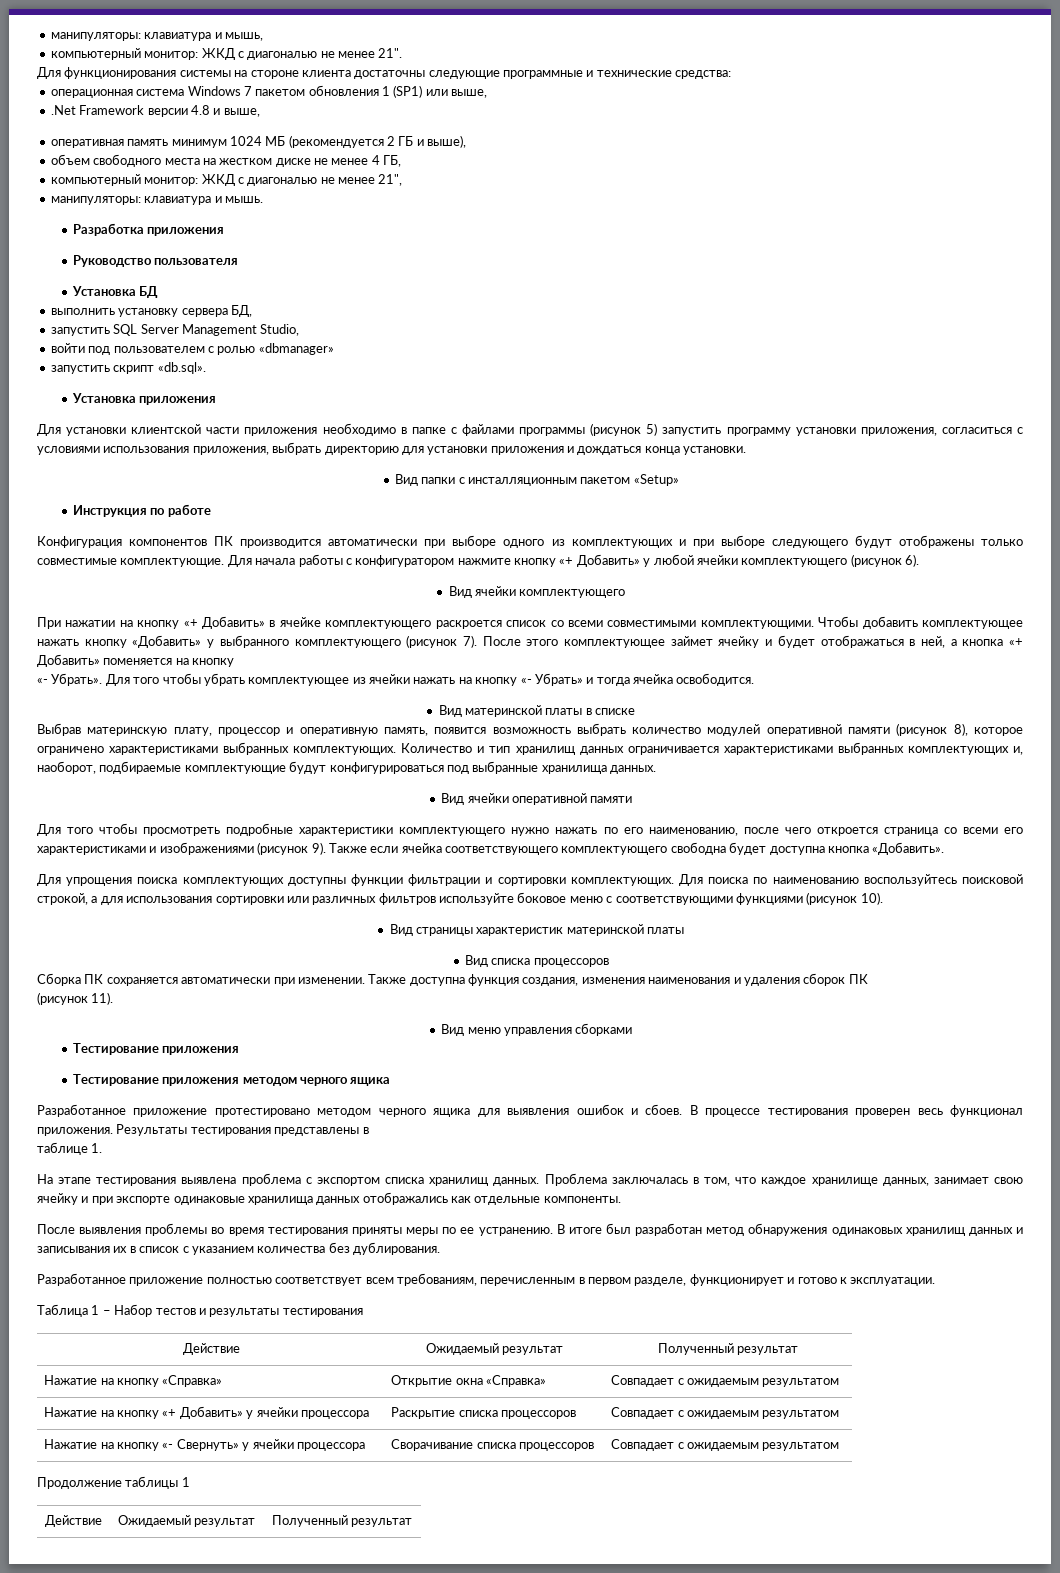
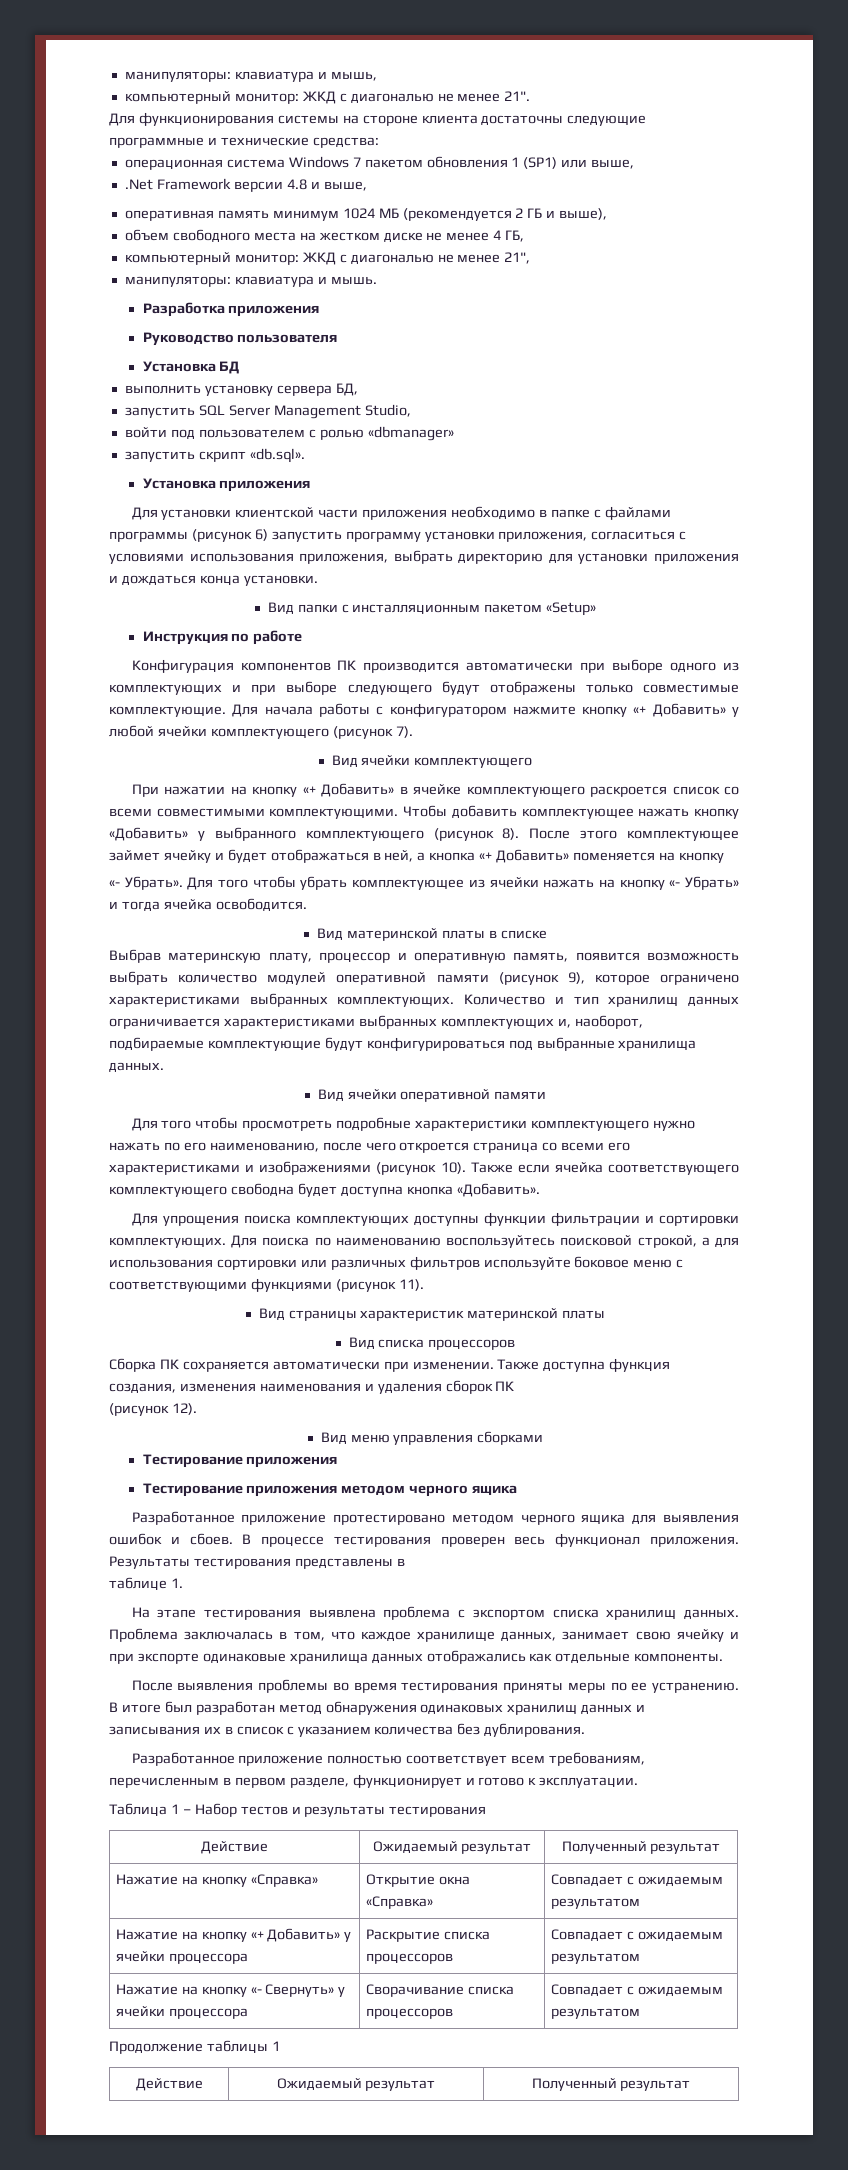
[646,423,658,436] 5) -> [254,529,268,541] 6)
[905,554,919,567] 6). -> [395,726,413,738] 7).
[462,635,477,648] 7). -> [502,828,520,840] 8).
[953,723,968,736] 8), -> [567,972,585,984] 9),
[311,842,326,855] 9). -> [440,1162,466,1174] 10).
[860,892,883,905] 10). -> [398,1279,424,1291] 11).
[91,992,114,1005] 11). -> [171,1403,197,1415] 12).

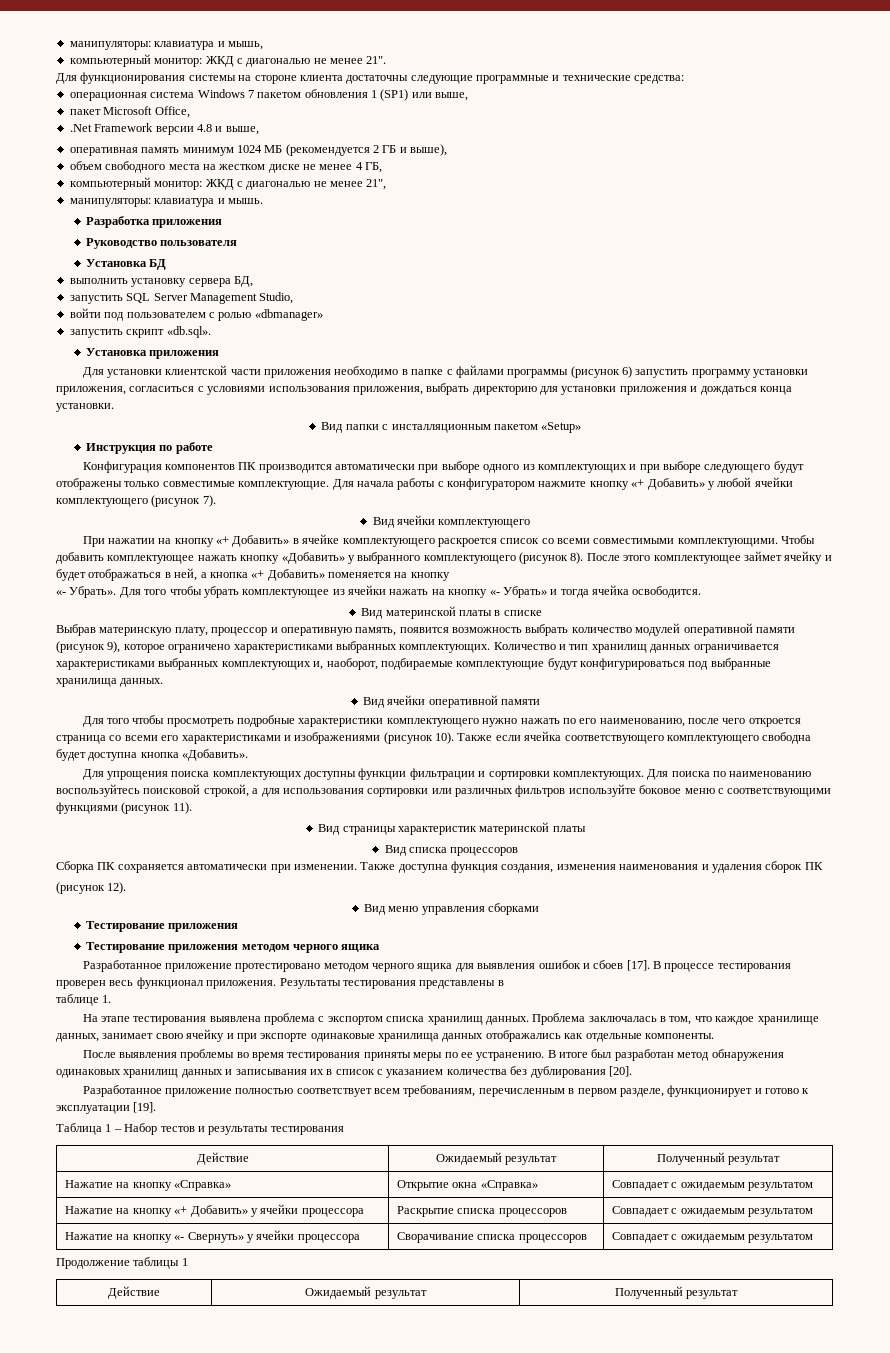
(635, 164) none -> [69,106,190,118] // пакет Microsoft Office,
[189,1533,233,1545] сбоев. -> [593,960,650,971] сбоев [17].
[484,1723,586,1737] дублирования. -> [530,1066,632,1078] дублирования [20].
[539,1777,639,1788] эксплуатации. -> [56,1102,157,1114] эксплуатации [19].

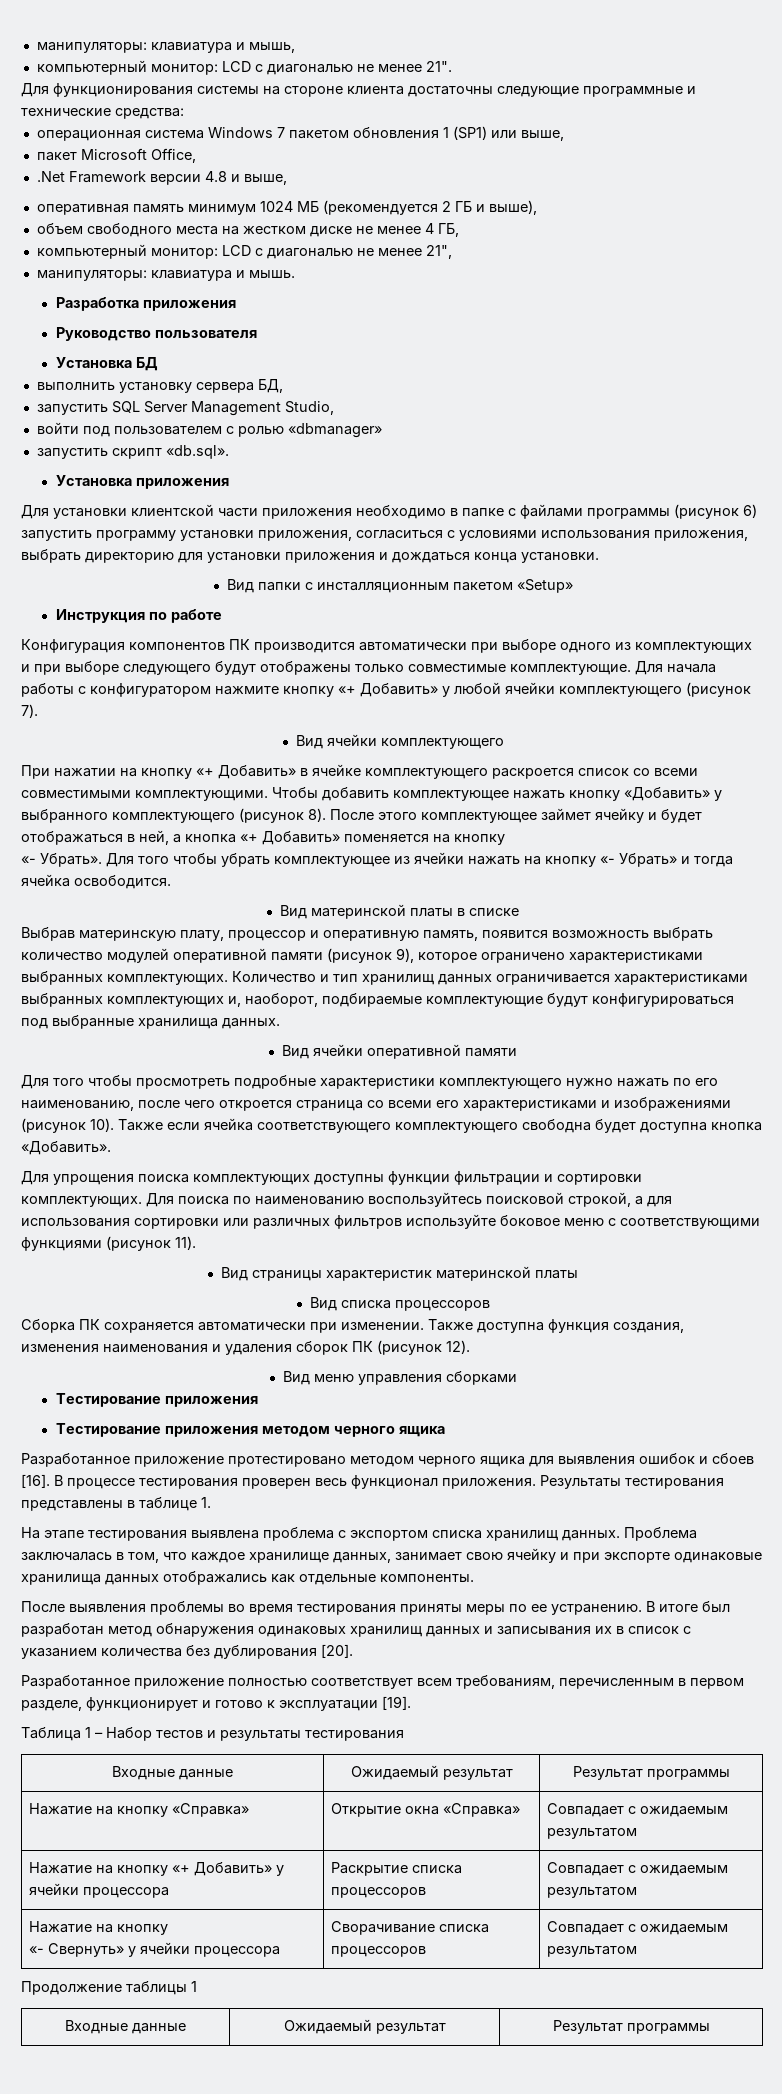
[205,56,234,67] ЖКД -> [221,61,251,72] LCD
[205,179,234,190] ЖКД -> [221,245,251,256] LCD
(823, 866) // -> (373, 1346) none
[626,960,650,971] [17]. -> [21,1474,50,1488] [16].
(504, 983) // -> (135, 1504) none
[196,1152,249,1165] [435,1152,558,1165] [656,1152,781,1165] Действие | Ожидаемый результат | Полученный результат -> [112,1766,233,1780] [350,1765,513,1780] [572,1766,730,1780] Входные данные | Ожидаемый результат | Результат программы
(172, 1238) none -> (168, 1929) //
[108,1286,160,1299] [305,1286,427,1299] [614,1286,739,1299] Действие | Ожидаемый результат | Полученный результат -> [65,2020,186,2034] [283,2019,446,2034] [552,2020,710,2034] Входные данные | Ожидаемый результат | Результат программы

